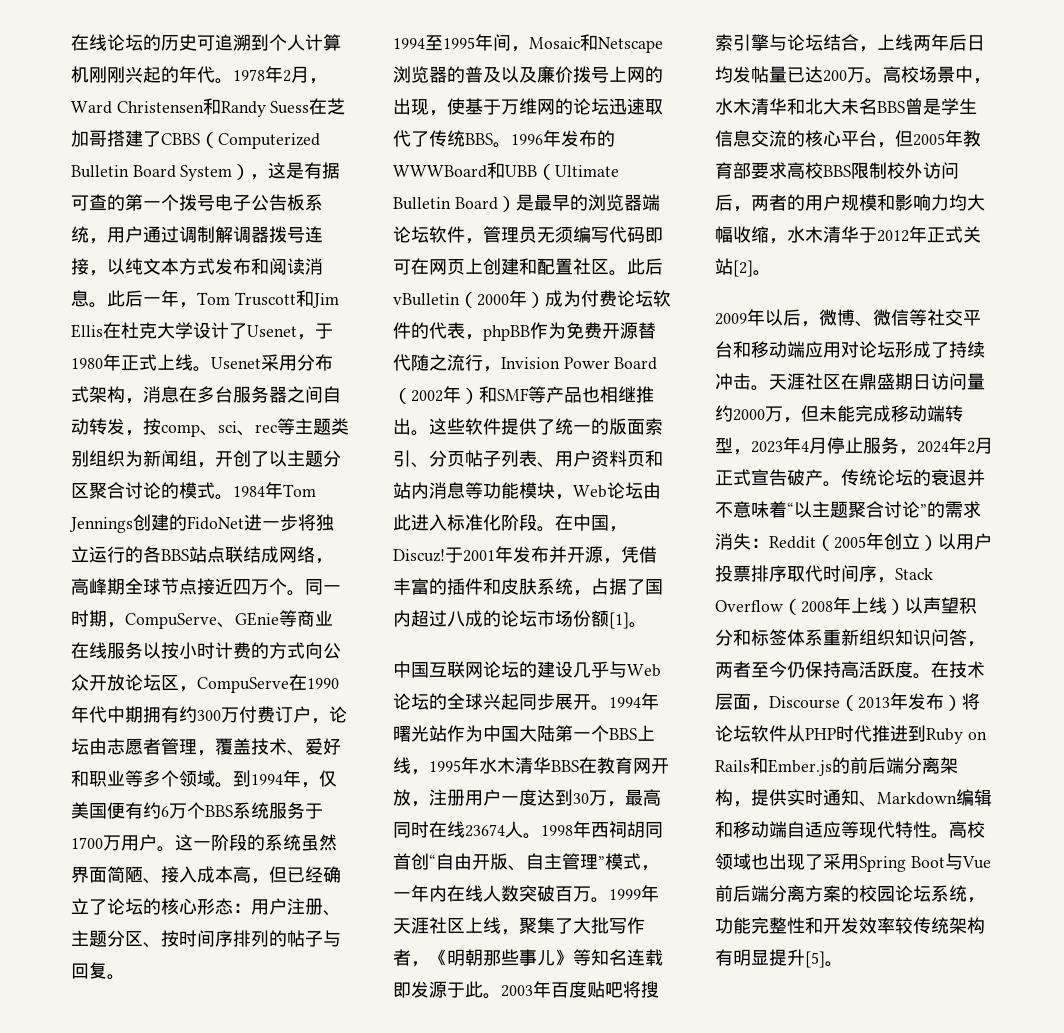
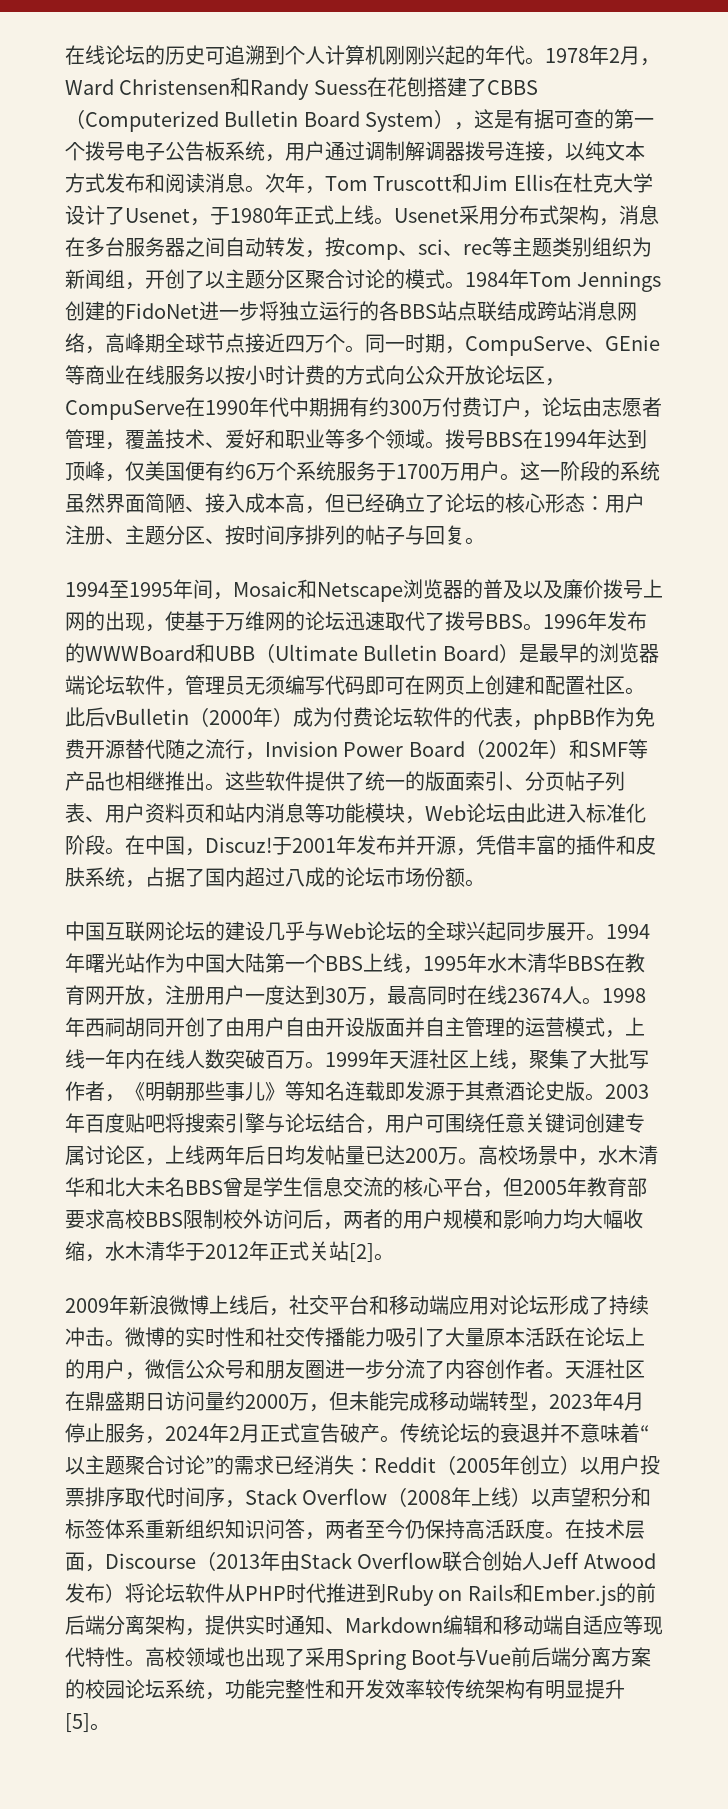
[327,98,346,115] [71,130,107,147] 芝加哥 -> [386,77,427,97] 花刨
[107,290,161,307] 此后一 -> [265,173,285,193] 次
(279, 554) none -> [537,301,617,321] 跨站消息
[233,770,301,787] 到1994年 -> [445,429,647,449] [65,461,105,481] 拨号BBS在1994年达到顶峰
[205,805,233,817] BBS -> (296, 471) none
[429,130,465,147] 传统 -> [445,611,485,631] 拨号
[609,612,629,629] [1] -> (465, 877) none
[393,853,659,871] 首创“自由开版、自主管理”模式， -> [165,1017,645,1038] [65,1049,85,1069] 开创了由用户自由开设版面并自主管理的运营模式，上线
[465,981,483,998] 此 -> [465,1081,585,1101] 其煮酒论史版
(877, 49) none -> [385,1113,645,1133] [65,1145,165,1166] 用户可围绕任意关键词创建专属讨论区，
[765,309,927,327] 以后，微博、微信等 -> [129,1295,289,1316] 新浪微博上线后，
(769, 388) none -> [125,1327,645,1347] [65,1359,565,1380] 微博的实时性和社交传播能力吸引了大量原本活跃在论坛上的用户，微信公众号和朋友圈进一步分流了内容创作者。
(981, 509) none -> [274,1455,314,1474] 已经
(908, 701) none -> [280,1551,656,1572] 由Stack Overflow联合创始人Jeff Atwood

